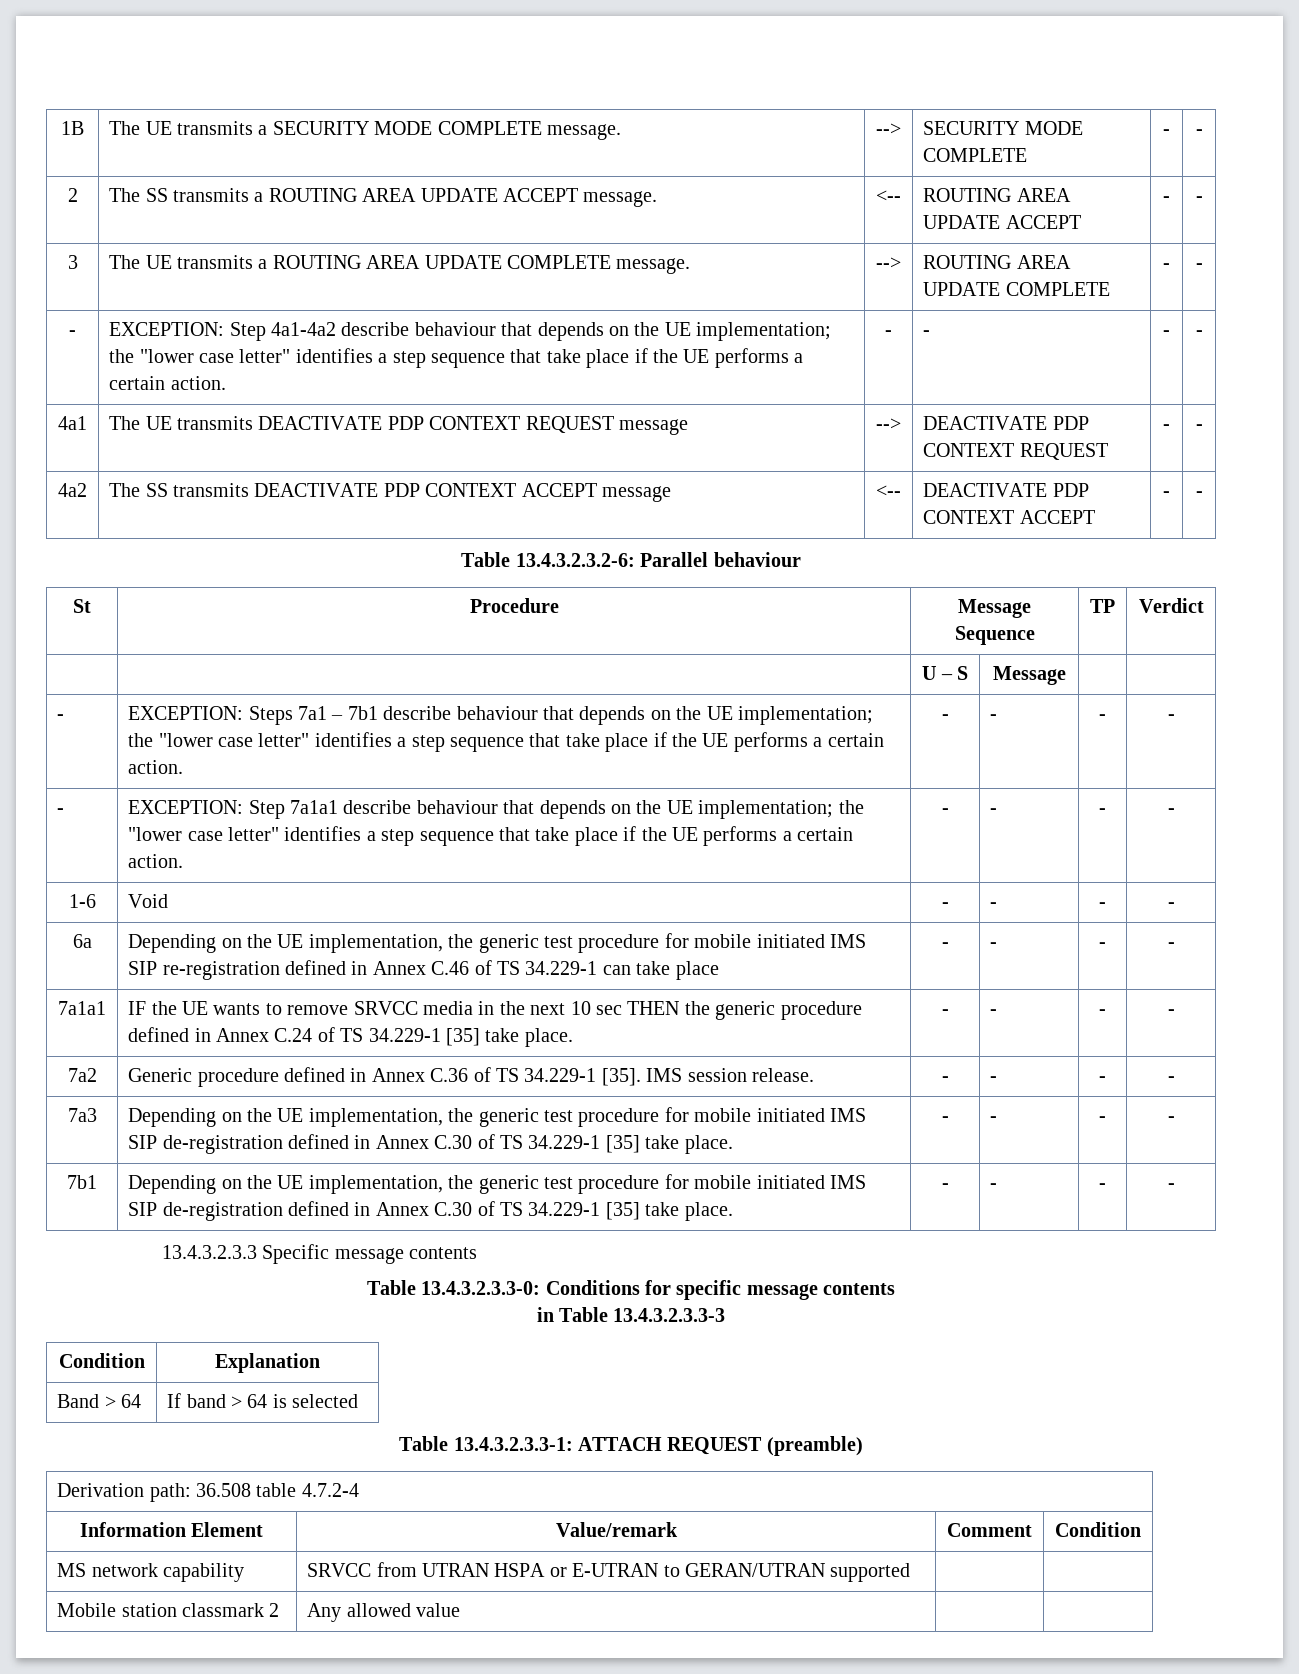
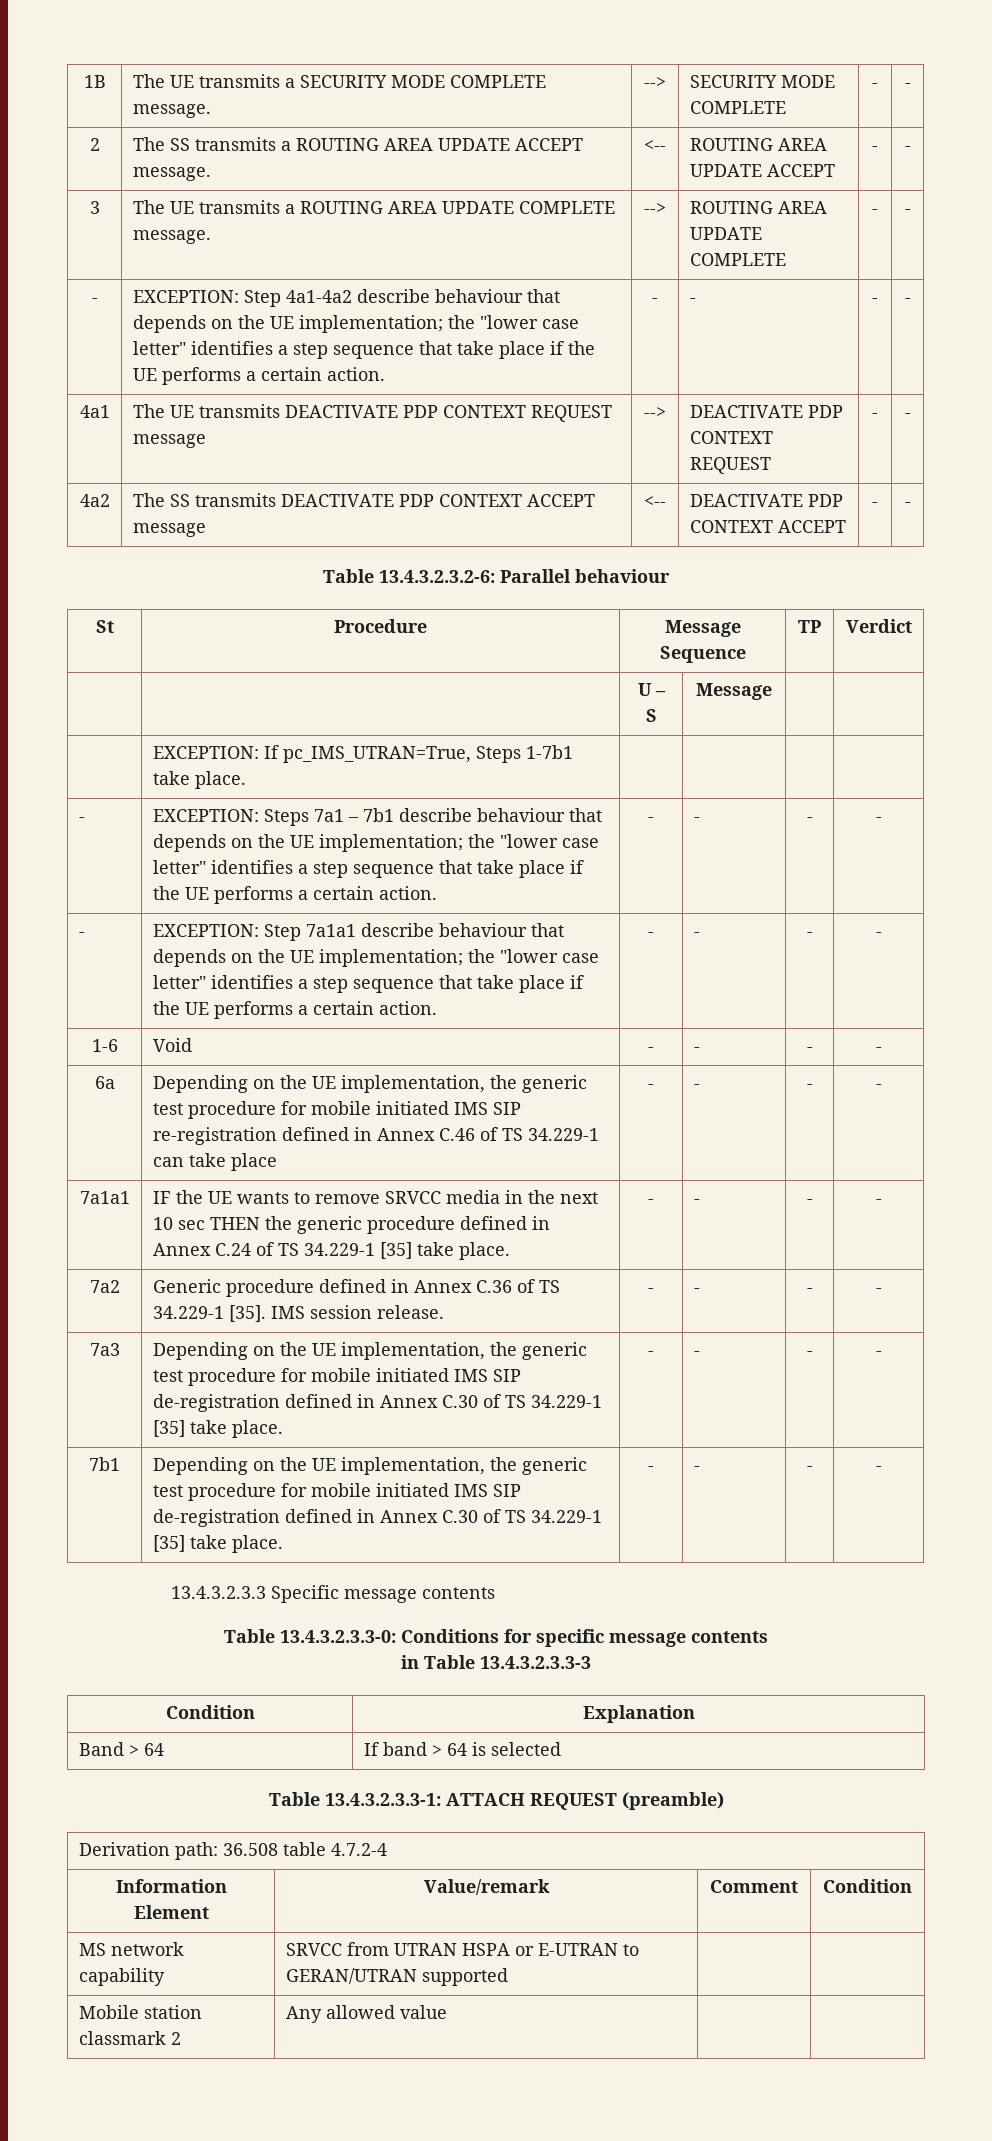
(1066, 675) none -> [152,745,573,763] [152,771,246,789] // | EXCEPTION: If pc_IMS_UTRAN=True, Steps 1-7b1 take place. | | | |

